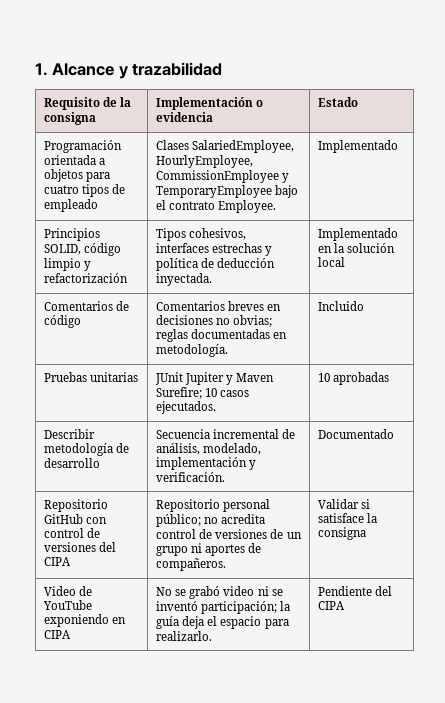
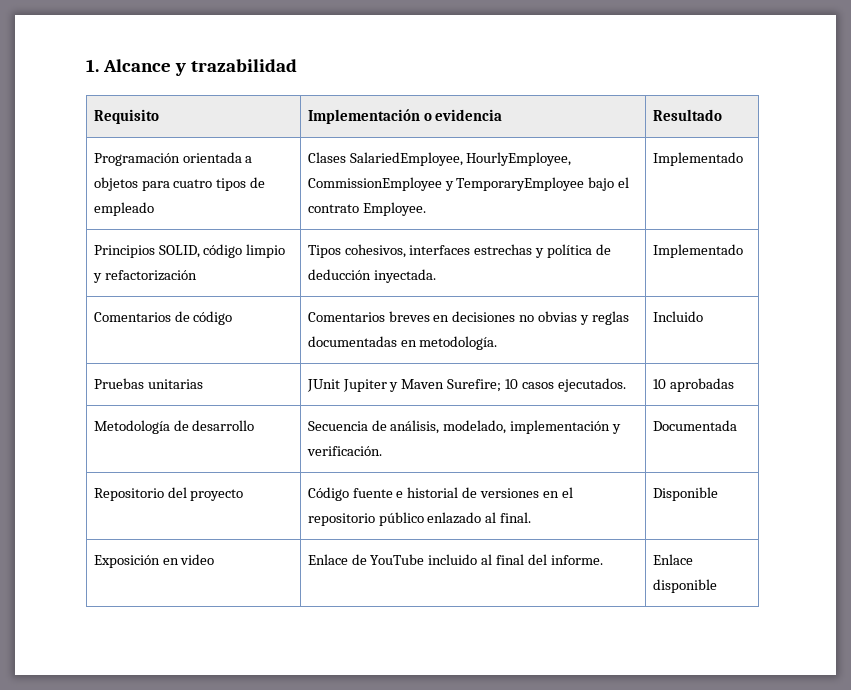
[103,97,132,107] [44,112,97,125] de la consigna -> (159, 116) none
[318,97,359,107] Estado -> [652,109,722,121] Resultado
[318,243,396,253] [318,257,346,267] en la solución local -> (743, 251) none
[233,315,273,327] obvias; -> [538,311,590,325] obvias y
[44,429,96,439] [44,443,114,456] Describir metodología -> [93,420,170,434] Metodología
[213,429,280,439] incremental -> (368, 426) none
[318,429,395,439] [44,499,109,512] [44,514,108,524] [44,528,101,538] [44,542,117,552] [44,557,72,566] [156,499,271,512] [156,514,266,527] [156,529,302,539] [156,543,262,556] [156,558,227,571] [318,499,371,509] [318,513,378,523] [318,527,367,540] [44,586,93,596] [43,600,93,610] [44,614,127,627] [44,630,72,639] [156,586,283,599] [156,601,291,614] [156,616,289,629] [156,631,213,641] [318,586,393,596] [318,601,346,610] Documentado // Repositorio GitHub con control de versiones del CIPA | Repositorio personal público; no acredita control de versiones de un grupo ni aportes de compañeros. | Validar si satisface la consigna // Video de YouTube exponiendo en CIPA | No se grabó video ni se inventó participación; la guía deja el espacio para realizarlo. | Pendiente del CIPA -> [652,420,737,431] [93,487,244,501] [307,487,574,501] [307,512,532,526] [652,487,718,501] [93,554,215,568] [307,554,604,565] [652,554,693,565] [652,579,717,593] Documentada // Repositorio del proyecto | Código fuente e historial de versiones en el repositorio público enlazado al final. | Disponible // Exposición en video | Enlace de YouTube incluido al final del informe. | Enlace disponible

